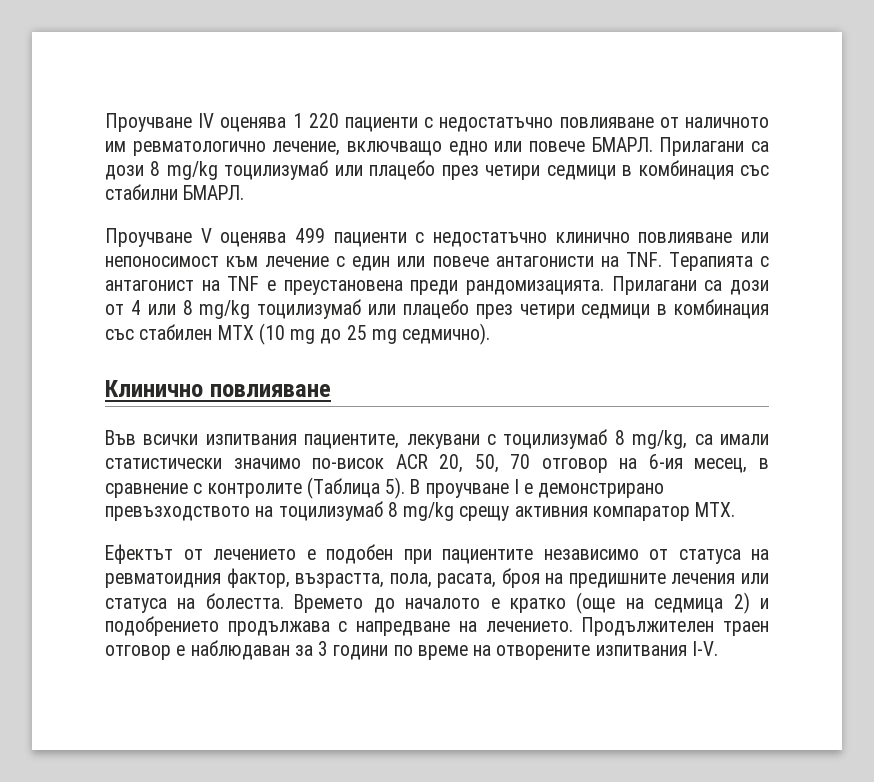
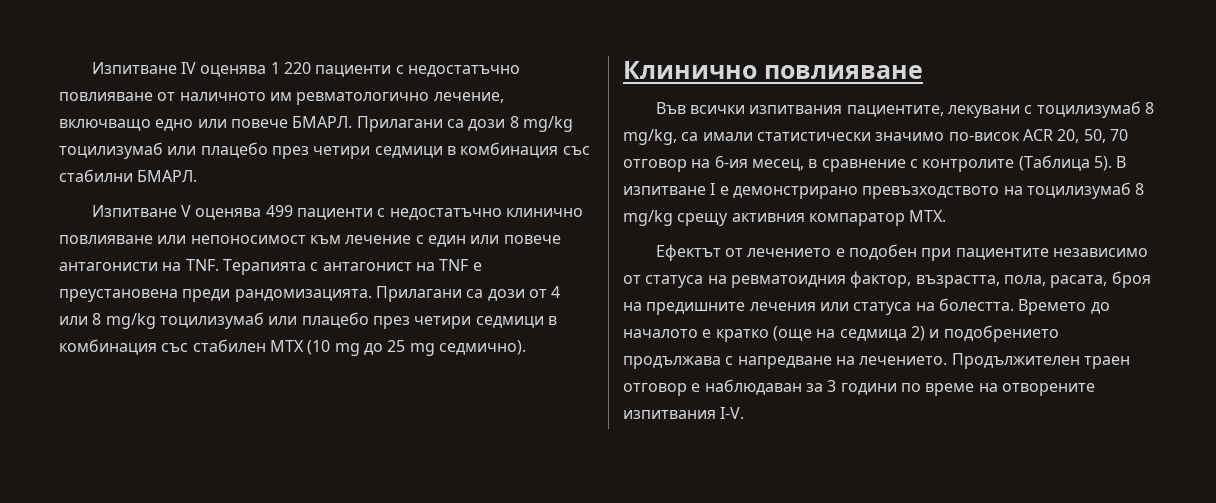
[105,113,192,132] Проучване -> [91,62,177,74] Изпитване
[105,228,192,247] Проучване -> [91,205,177,217] Изпитване
[425,483,509,498] проучване -> [623,186,706,195] изпитване

